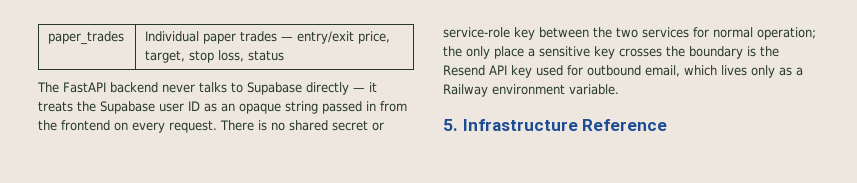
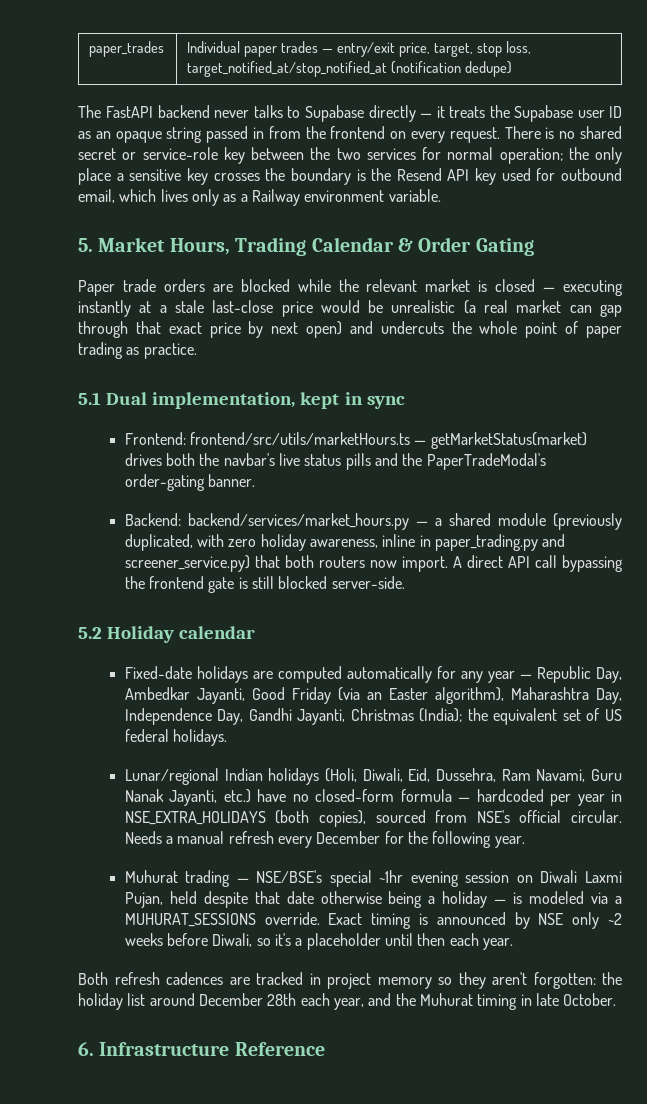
[248,50,285,61] status -> [187,61,513,77] target_notified_at/stop_notified_at (notification dedupe)
(458, 125) none -> [98,237,534,256] [78,279,623,296] [78,300,623,317] [78,321,623,338] [78,342,197,359] [78,392,405,409] [124,432,587,449] [124,453,546,470] [124,474,256,491] [124,513,622,530] [124,534,566,551] [124,555,623,572] [124,576,405,593] [78,626,256,643] [124,666,622,683] [124,687,623,704] [124,708,622,725] [124,729,228,746] [124,768,622,785] [124,789,622,806] [124,810,622,827] [124,831,525,848] [124,870,622,887] [124,891,622,908] [124,912,622,929] [124,933,514,950] [78,972,622,989] [78,993,617,1010] [78,1042,94,1056] Market Hours, Trading Calendar & Order Gating // Paper trade orders are blocked while the relevant market is closed — executing instantly at a stale last-close price would be unrealistic (a real market can gap through that exact price by next open) and undercuts the whole point of paper trading as practice. // 5.1 Dual implementation, kept in sync // Frontend: frontend/src/utils/marketHours.ts — getMarketStatus(market) drives both the navbar's live status pills and the PaperTradeModal's order-gating banner. // Backend: backend/services/market_hours.py — a shared module (previously duplicated, with zero holiday awareness, inline in paper_trading.py and screener_service.py) that both routers now import. A direct API call bypassing the frontend gate is still blocked server-side. // 5.2 Holiday calendar // Fixed-date holidays are computed automatically for any year — Republic Day, Ambedkar Jayanti, Good Friday (via an Easter algorithm), Maharashtra Day, Independence Day, Gandhi Jayanti, Christmas (India); the equivalent set of US federal holidays. // Lunar/regional Indian holidays (Holi, Diwali, Eid, Dussehra, Ram Navami, Guru Nanak Jayanti, etc.) have no closed-form formula — hardcoded per year in NSE_EXTRA_HOLIDAYS (both copies), sourced from NSE's official circular. Needs a manual refresh every December for the following year. // Muhurat trading — NSE/BSE's special ~1hr evening session on Diwali Laxmi Pujan, held despite that date otherwise being a holiday — is modeled via a MUHURAT_SESSIONS override. Exact timing is announced by NSE only ~2 weeks before Diwali, so it's a placeholder until then each year. // Both refresh cadences are tracked in project memory so they aren't forgotten: the holiday list around December 28th each year, and the Muhurat timing in late October. // 6.

